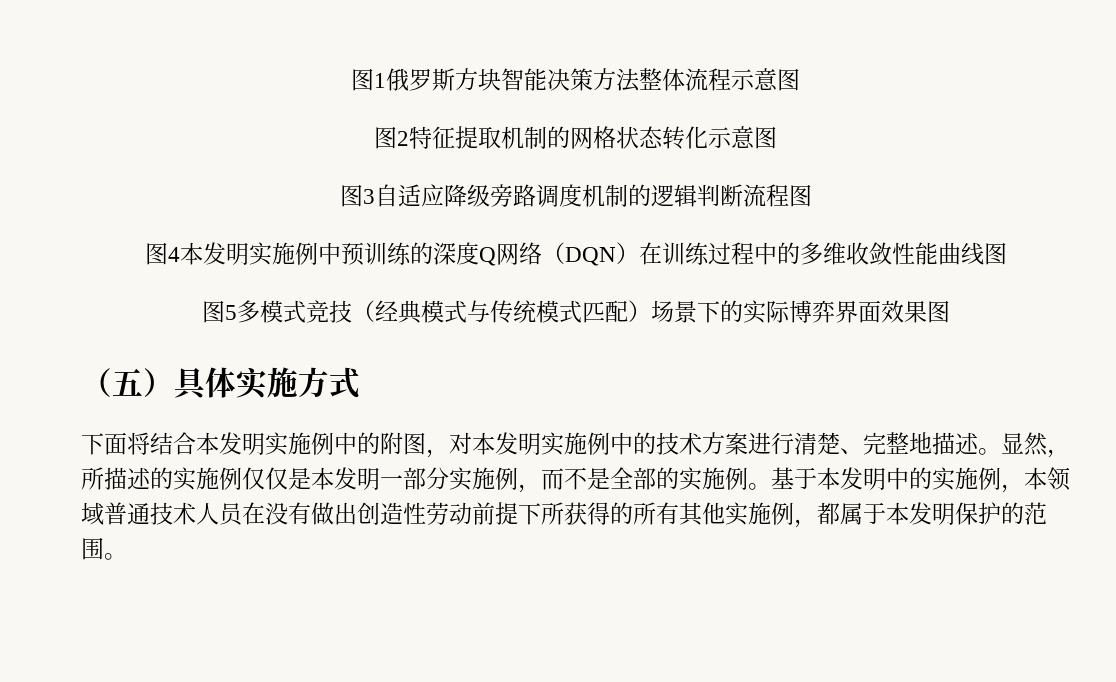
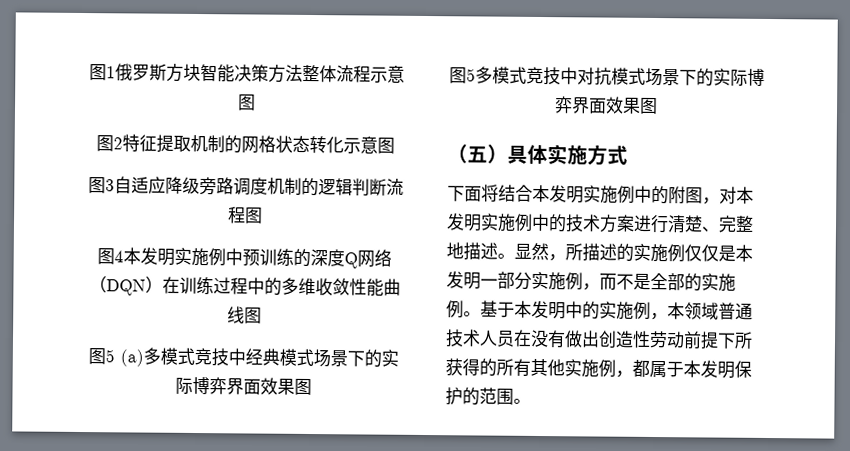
[236,300,375,323] 多模式竞技（ -> [120,347,246,367] (a)多模式竞技中
[466,300,950,324] 与传统模式匹配）场景下的实际博弈界面效果图 -> [313,349,399,368] [175,376,312,396] [448,66,765,87] [554,96,658,115] 场景下的实际博弈界面效果图 // 图5多模式竞技中对抗模式场景下的实际博弈界面效果图

